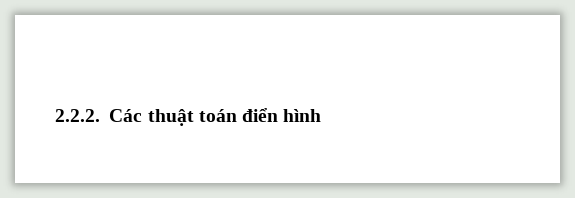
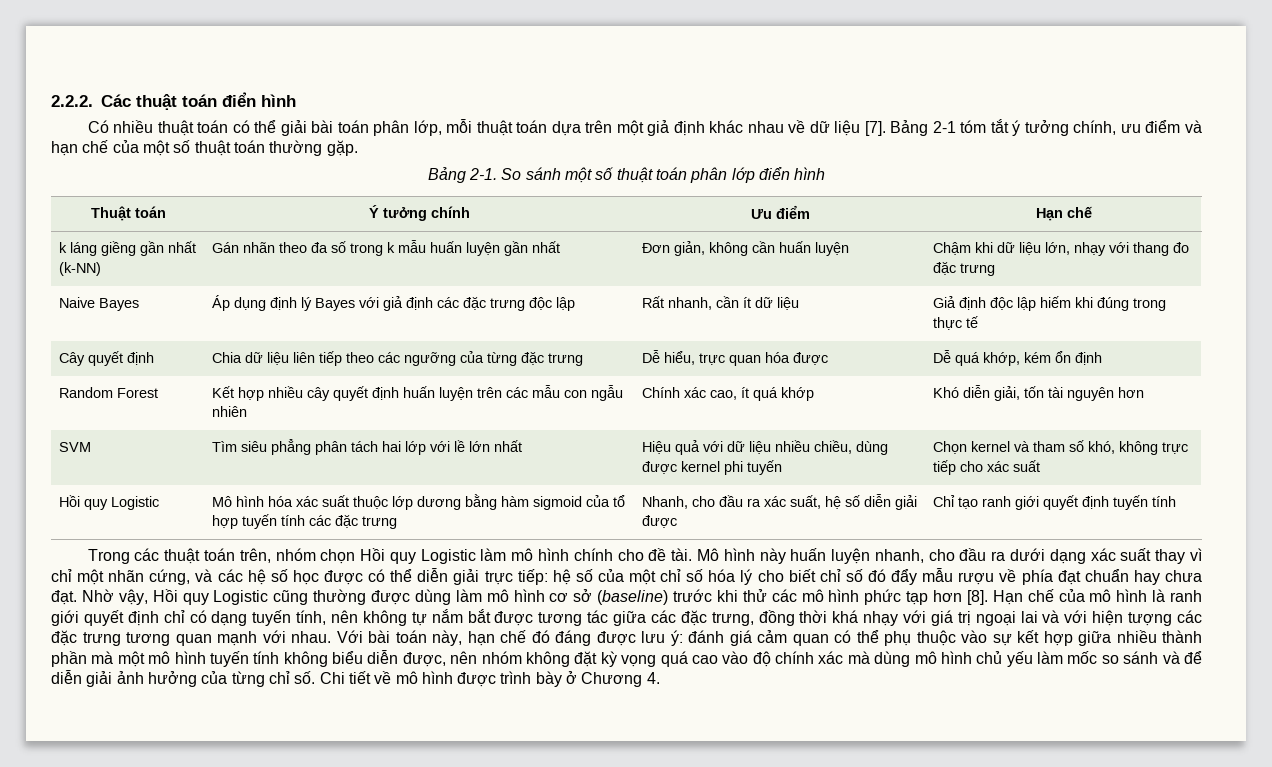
(322, 115) none -> [87,119,1203,136] [51,140,358,156] [427,167,826,183] [90,206,166,221] [368,205,470,221] [750,205,810,219] [1035,206,1093,221] [58,241,196,256] [58,262,101,276] [211,240,560,256] [641,241,849,256] [932,242,1189,256] [932,261,995,276] [58,297,139,311] [211,295,575,311] [641,296,799,310] [932,296,1166,311] [932,316,978,330] [58,351,154,366] [211,351,583,366] [641,350,828,366] [932,350,1102,366] [58,387,158,398] [211,385,623,401] [211,406,247,417] [641,387,814,401] [932,385,1144,401] [58,442,91,452] [211,439,522,455] [641,440,888,455] [641,460,782,475] [932,440,1188,455] [932,460,1040,475] [58,495,159,510] [211,494,625,510] [211,514,397,529] [641,494,917,510] [641,515,677,528] [932,495,1176,510] [87,548,1203,564] [51,568,1203,585] [51,589,1202,605] [51,609,1203,626] [51,630,1202,646] [51,650,1203,667] [51,670,660,687] // Có nhiều thuật toán có thể giải bài toán phân lớp, mỗi thuật toán dựa trên một giả định khác nhau về dữ liệu [7]. Bảng 2-1 tóm tắt ý tưởng chính, ưu điểm và hạn chế của một số thuật toán thường gặp. // Bảng 2-1. So sánh một số thuật toán phân lớp điển hình // Thuật toán | Ý tưởng chính | Ưu điểm | Hạn chế // k láng giềng gần nhất (k-NN) | Gán nhãn theo đa số trong k mẫu huấn luyện gần nhất | Đơn giản, không cần huấn luyện | Chậm khi dữ liệu lớn, nhạy với thang đo đặc trưng // Naive Bayes | Áp dụng định lý Bayes với giả định các đặc trưng độc lập | Rất nhanh, cần ít dữ liệu | Giả định độc lập hiếm khi đúng trong thực tế // Cây quyết định | Chia dữ liệu liên tiếp theo các ngưỡng của từng đặc trưng | Dễ hiểu, trực quan hóa được | Dễ quá khớp, kém ổn định // Random Forest | Kết hợp nhiều cây quyết định huấn luyện trên các mẫu con ngẫu nhiên | Chính xác cao, ít quá khớp | Khó diễn giải, tốn tài nguyên hơn // SVM | Tìm siêu phẳng phân tách hai lớp với lề lớn nhất | Hiệu quả với dữ liệu nhiều chiều, dùng được kernel phi tuyến | Chọn kernel và tham số khó, không trực tiếp cho xác suất // Hồi quy Logistic | Mô hình hóa xác suất thuộc lớp dương bằng hàm sigmoid của tổ hợp tuyến tính các đặc trưng | Nhanh, cho đầu ra xác suất, hệ số diễn giải được | Chỉ tạo ranh giới quyết định tuyến tính // Trong các thuật toán trên, nhóm chọn Hồi quy Logistic làm mô hình chính cho đề tài. Mô hình này huấn luyện nhanh, cho đầu ra dưới dạng xác suất thay vì chỉ một nhãn cứng, và các hệ số học được có thể diễn giải trực tiếp: hệ số của một chỉ số hóa lý cho biết chỉ số đó đẩy mẫu rượu về phía đạt chuẩn hay chưa đạt. Nhờ vậy, Hồi quy Logistic cũng thường được dùng làm mô hình cơ sở (baseline) trước khi thử các mô hình phức tạp hơn [8]. Hạn chế của mô hình là ranh giới quyết định chỉ có dạng tuyến tính, nên không tự nắm bắt được tương tác giữa các đặc trưng, đồng thời khá nhạy với giá trị ngoại lai và với hiện tượng các đặc trưng tương quan mạnh với nhau. Với bài toán này, hạn chế đó đáng được lưu ý: đánh giá cảm quan có thể phụ thuộc vào sự kết hợp giữa nhiều thành phần mà một mô hình tuyến tính không biểu diễn được, nên nhóm không đặt kỳ vọng quá cao vào độ chính xác mà dùng mô hình chủ yếu làm mốc so sánh và để diễn giải ảnh hưởng của từng chỉ số. Chi tiết về mô hình được trình bày ở Chương 4.

